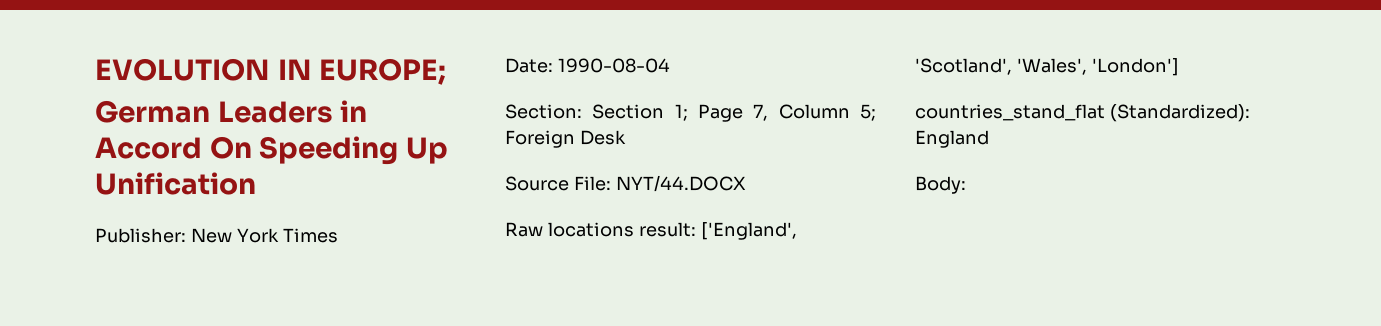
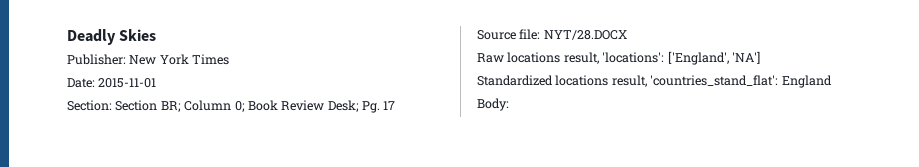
[95,58,447,85] [95,100,368,123] [95,136,448,165] [95,172,256,195] EVOLUTION IN EUROPE; // German Leaders in Accord On Speeding Up Unification -> [67,29,157,45] Deadly Skies
[557,58,670,73] 1990-08-04 -> [98,78,157,88] 2015-11-01
[674,104,876,122] [505,130,626,148] 1; Page 7, Column 5; Foreign Desk -> [160,100,396,113] BR; Column 0; Book Review Desk; Pg. 17
[573,175,746,192] File: NYT/44.DOCX -> [519,29,627,40] file: NYT/28.DOCX
[638,222,797,240] [915,58,1179,76] [915,104,1250,122] result: ['England', 'Scotland', 'Wales', 'London'] // countries_stand_flat (Standardized): -> [563,51,760,65] [477,75,779,87] result, 'locations': ['England', 'NA'] // Standardized locations result, 'countries_stand_flat':

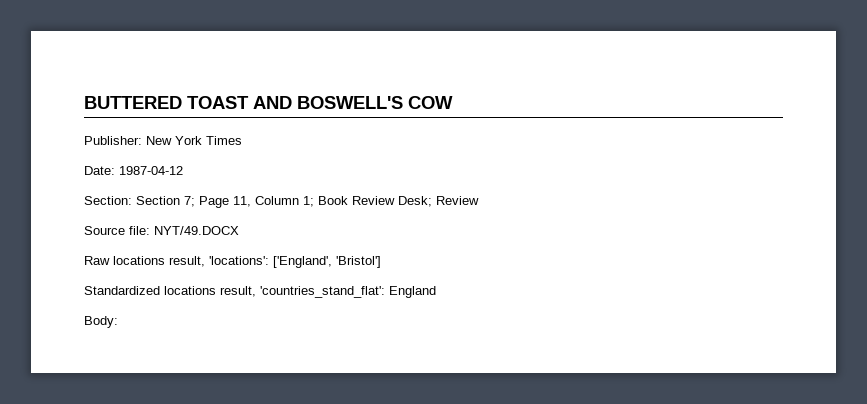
[67,29,157,45] Deadly Skies -> [84,96,453,109] BUTTERED TOAST AND BOSWELL'S COW
[98,78,157,88] 2015-11-01 -> [119,166,183,175] 1987-04-12
[160,100,245,112] BR; Column 0; -> [184,196,314,208] 7; Page 11, Column 1;
[362,101,396,113] Pg. 17 -> [436,196,479,205] Review
[543,30,627,40] NYT/28.DOCX -> [154,226,239,235] NYT/49.DOCX
[731,51,760,64] 'NA'] -> [336,256,381,268] 'Bristol']

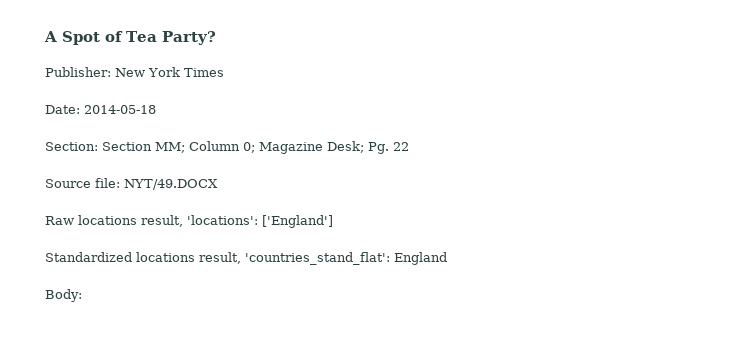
[84,96,453,109] BUTTERED TOAST AND BOSWELL'S COW -> [44,31,216,45] A Spot of Tea Party?
[119,166,183,175] 1987-04-12 -> [84,105,156,114] 2014-05-18
[184,196,479,208] 7; Page 11, Column 1; Book Review Desk; Review -> [155,141,409,154] MM; Column 0; Magazine Desk; Pg. 22
[273,256,381,268] ['England', 'Bristol'] -> [262,215,333,228] ['England']

